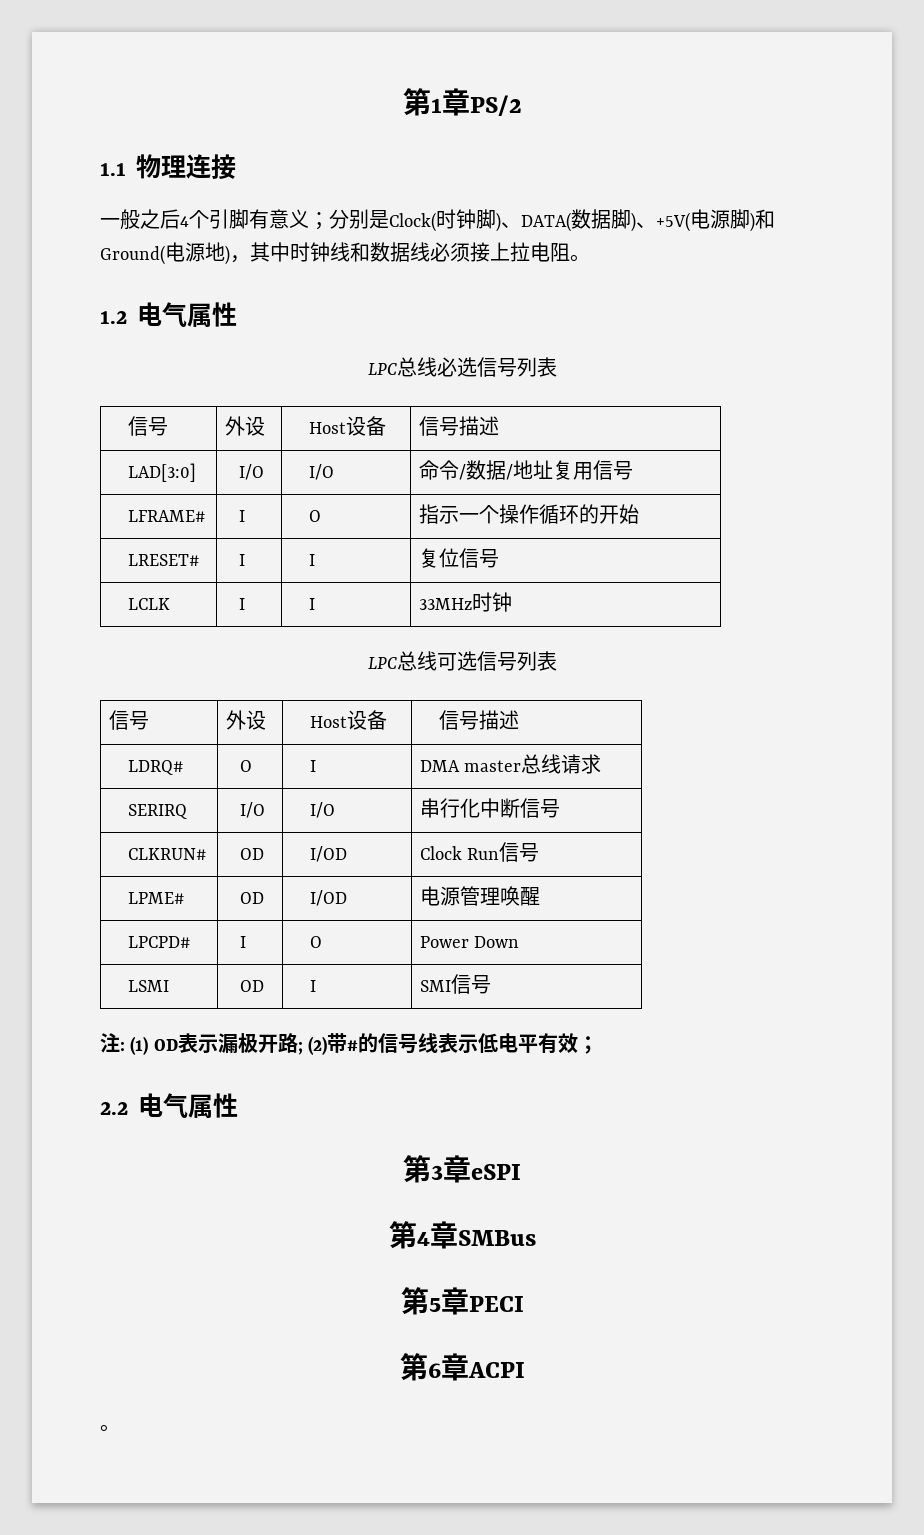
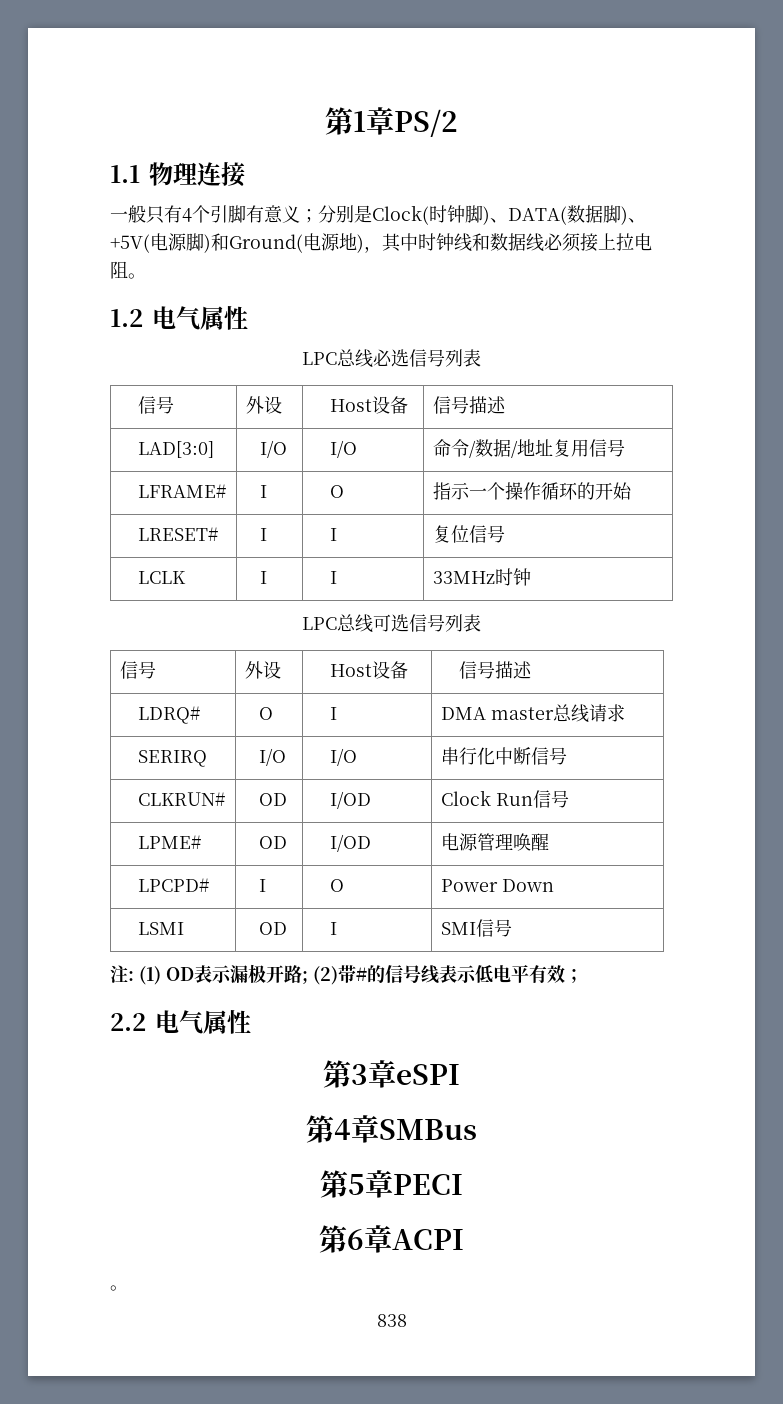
[140,209,180,229] 之后 -> [146,205,182,224] 只有
(120, 1428) none -> [376,1314,407,1327] // 838

